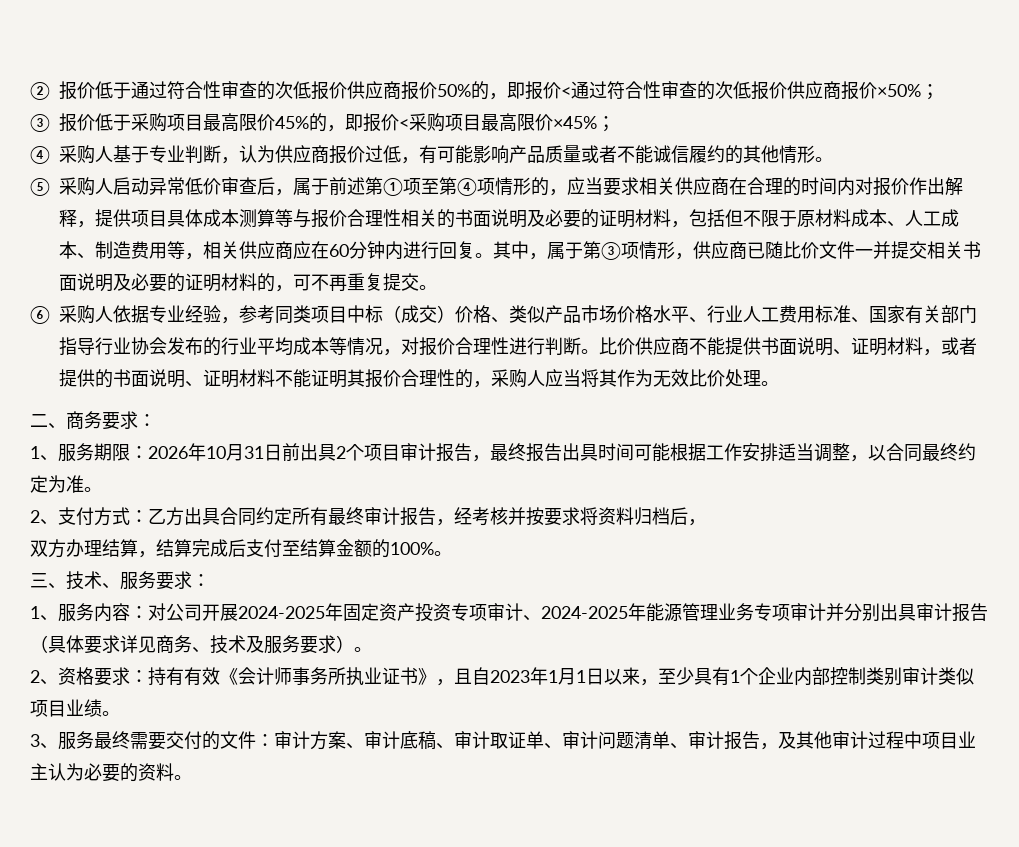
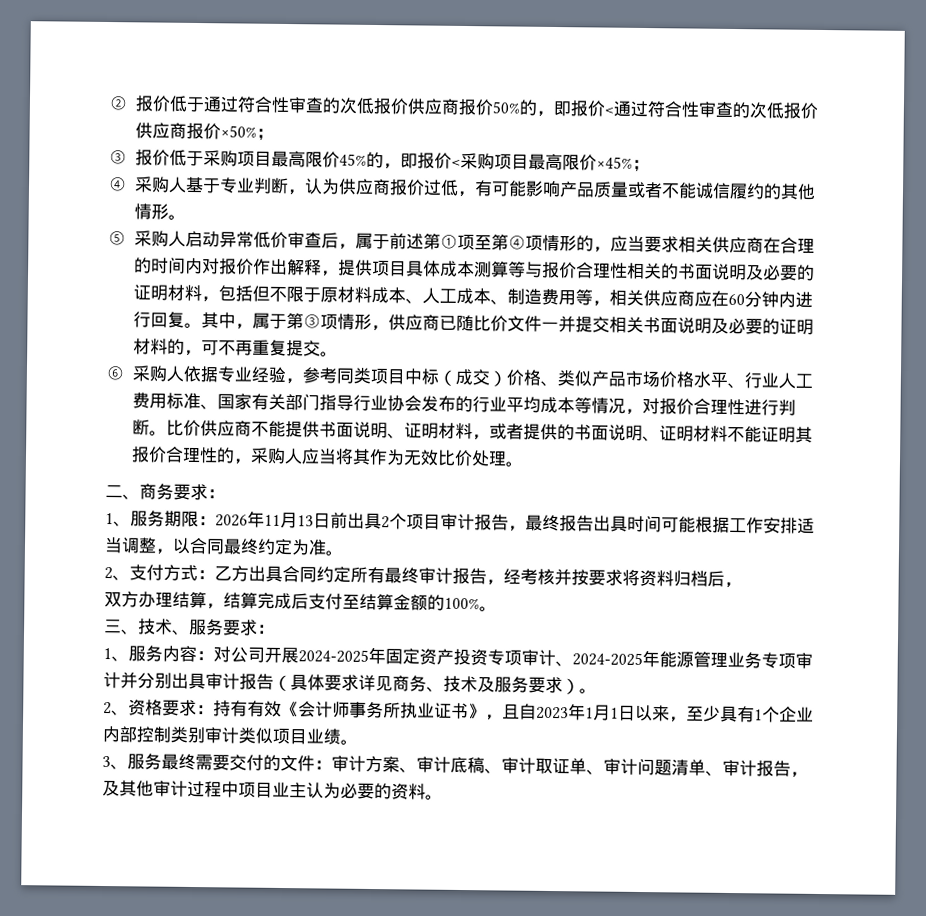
[206,444,264,461] 10月31 -> [264,511,314,529] 11月13

